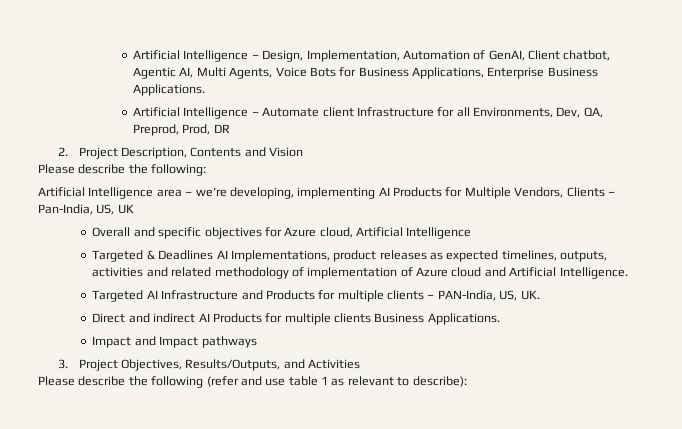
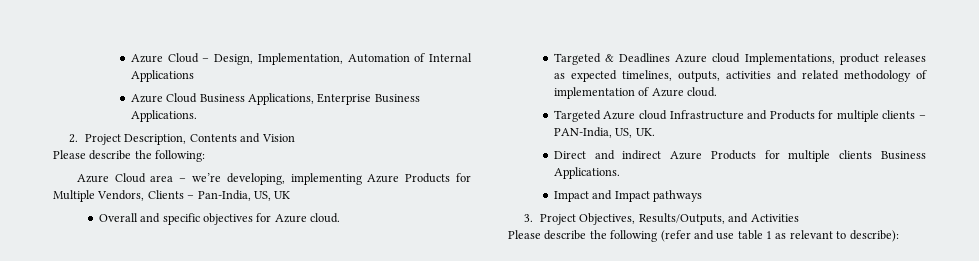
[133,50,249,62] Artificial Intelligence -> [130,53,199,63] Azure Cloud
[488,50,611,61] [133,67,357,79] GenAI, Client chatbot, Agentic AI, Multi Agents, Voice Bots for -> [429,53,473,62] [130,70,194,82] [130,93,198,103] Internal Applications // Azure Cloud
[133,107,603,119] [133,124,230,136] // Artificial Intelligence – Automate client Infrastructure for all Environments, Dev, QA, Preprod, Prod, DR -> (197, 116) none
[38,187,154,199] Artificial Intelligence -> [76,173,146,183] Azure Cloud
[378,187,390,196] AI -> [367,174,400,183] Azure
[319,227,472,239] cloud, Artificial Intelligence -> [310,213,341,223] cloud.
[216,250,228,259] AI -> [675,53,741,63] Azure cloud
[451,267,628,279] [92,290,158,302] cloud and Artificial Intelligence. // Targeted AI -> [686,87,717,97] [553,110,667,122] cloud. // Targeted Azure cloud
[198,313,210,322] AI -> [670,151,703,160] Azure

